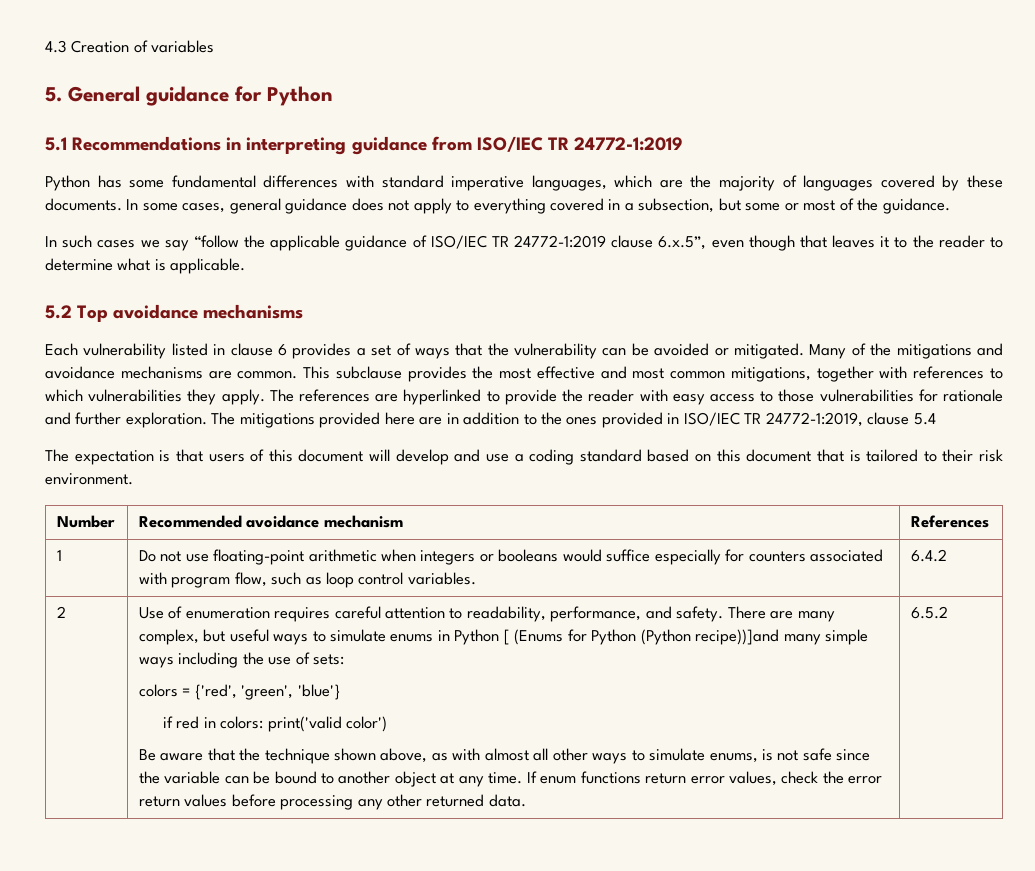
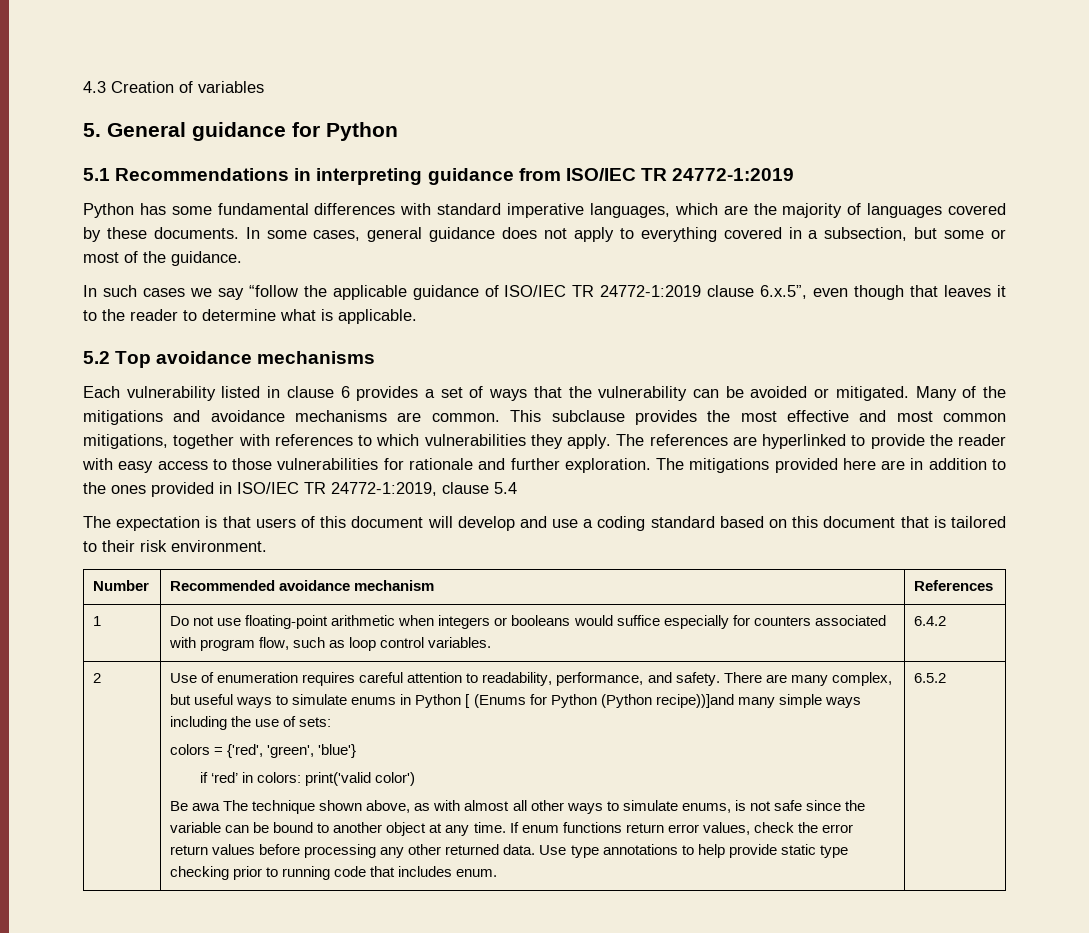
[176,716,200,729] red -> [210,772,238,783] ‘red’
[160,748,261,761] aware that the -> [192,800,249,811] awa The
(526, 800) none -> [539,844,848,858] [170,866,498,880] Use type annotations to help provide static type checking prior to running code that includes enum.

